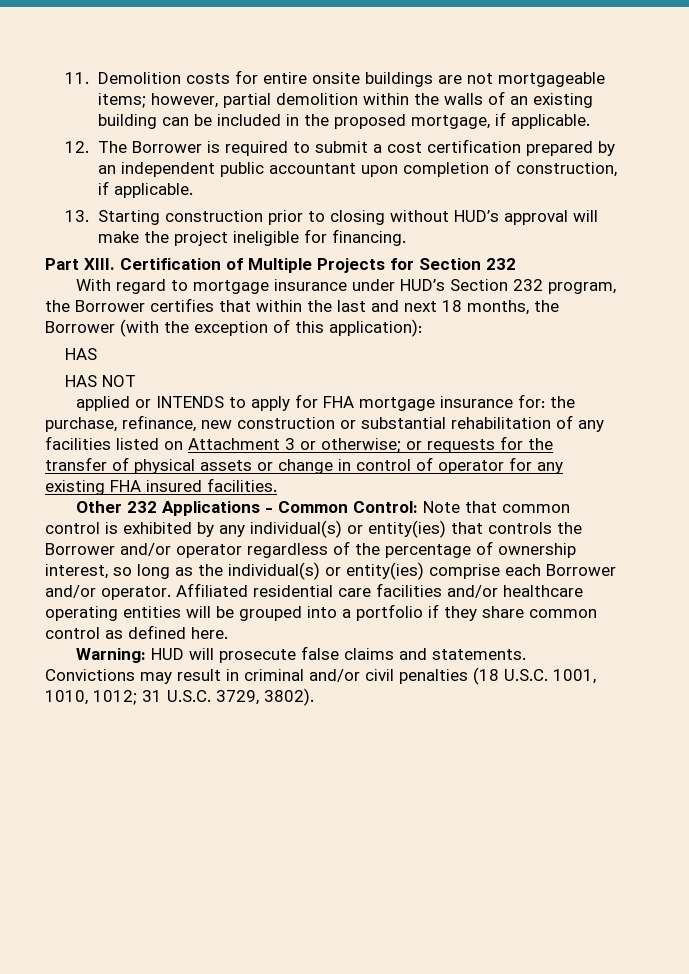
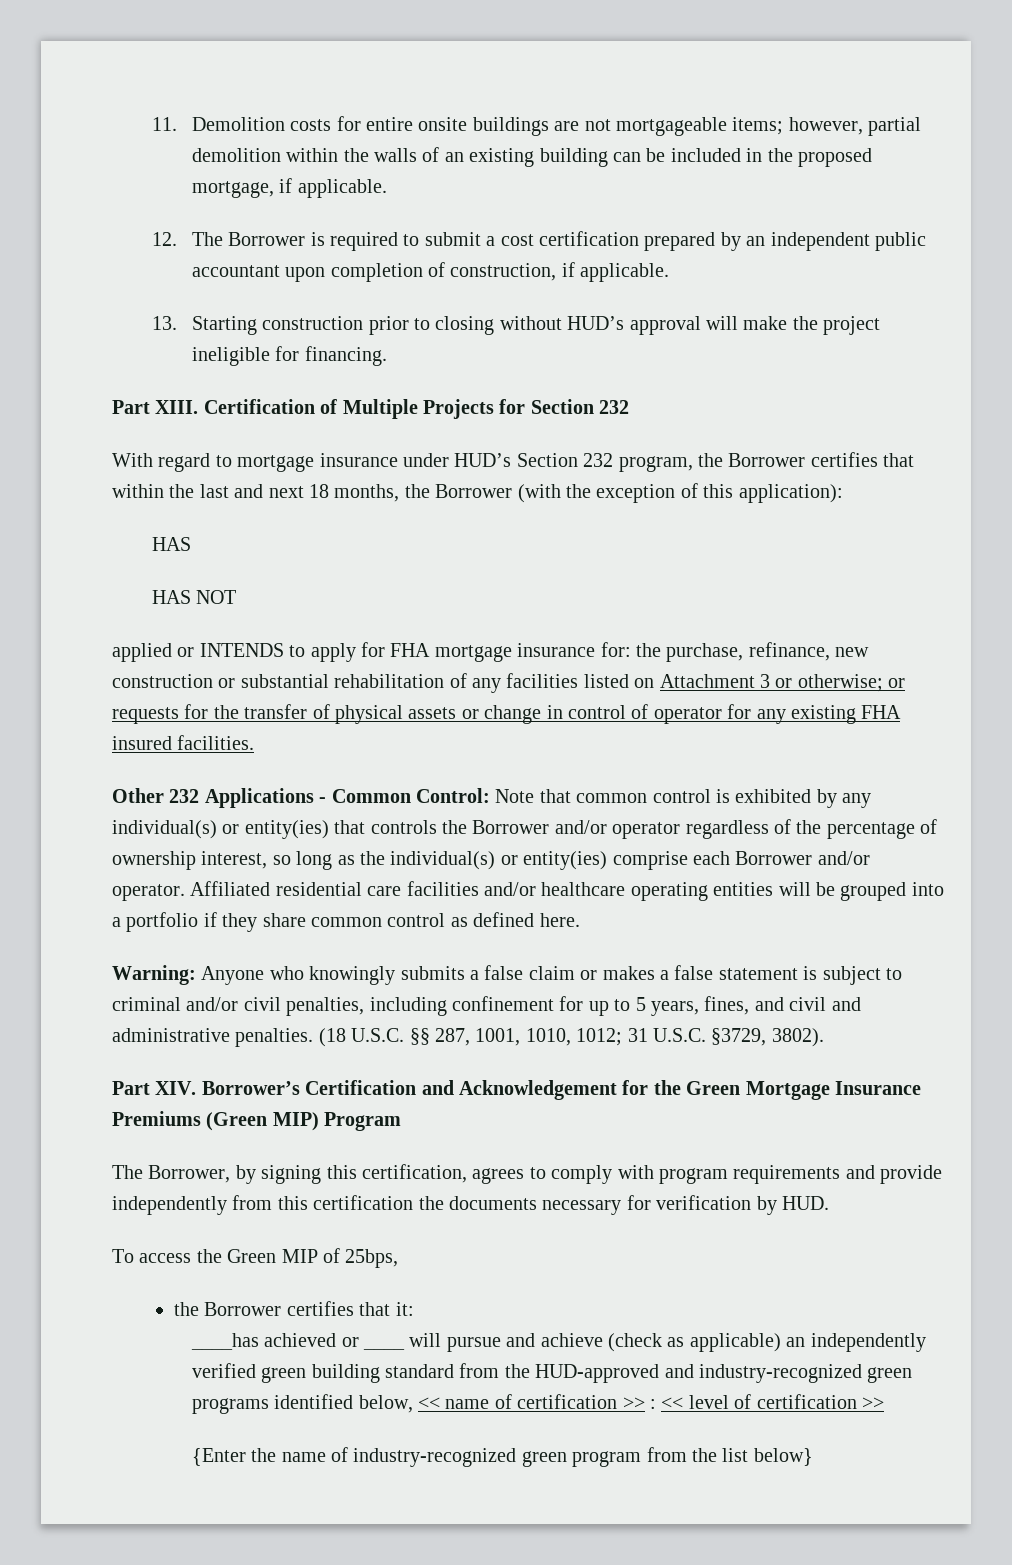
[150,646,526,663] [45,667,548,685] HUD will prosecute false claims and statements. Convictions may result in criminal and/or civil penalties (18 U.S.C. -> [201,965,902,985] [112,996,861,1016] [112,1028,470,1047] Anyone who knowingly submits a false claim or makes a false statement is subject to criminal and/or civil penalties, including confinement for up to 5 years, fines, and civil and administrative penalties. (18 U.S.C. §§ 287,
[216,690,259,705] 3729, -> [711,1028,767,1046] §3729,
(314, 697) none -> [112,1080,921,1100] [112,1111,402,1131] [112,1164,943,1184] [112,1195,829,1215] [112,1248,399,1268] [173,1301,414,1316] [190,1333,359,1350] [363,1347,406,1350] [409,1333,926,1352] [191,1363,913,1383] [191,1394,885,1414] [191,1447,813,1467] // Part XIV. Borrower’s Certification and Acknowledgement for the Green Mortgage Insurance Premiums (Green MIP) Program // The Borrower, by signing this certification, agrees to comply with program requirements and provide independently from this certification the documents necessary for verification by HUD. // To access the Green MIP of 25bps, // the Borrower certifies that it: // ____has achieved or ____ will pursue and achieve (check as applicable) an independently verified green building standard from the HUD-approved and industry-recognized green programs identified below, << name of certification >> : << level of certification >> // {Enter the name of industry-recognized green program from the list below}

